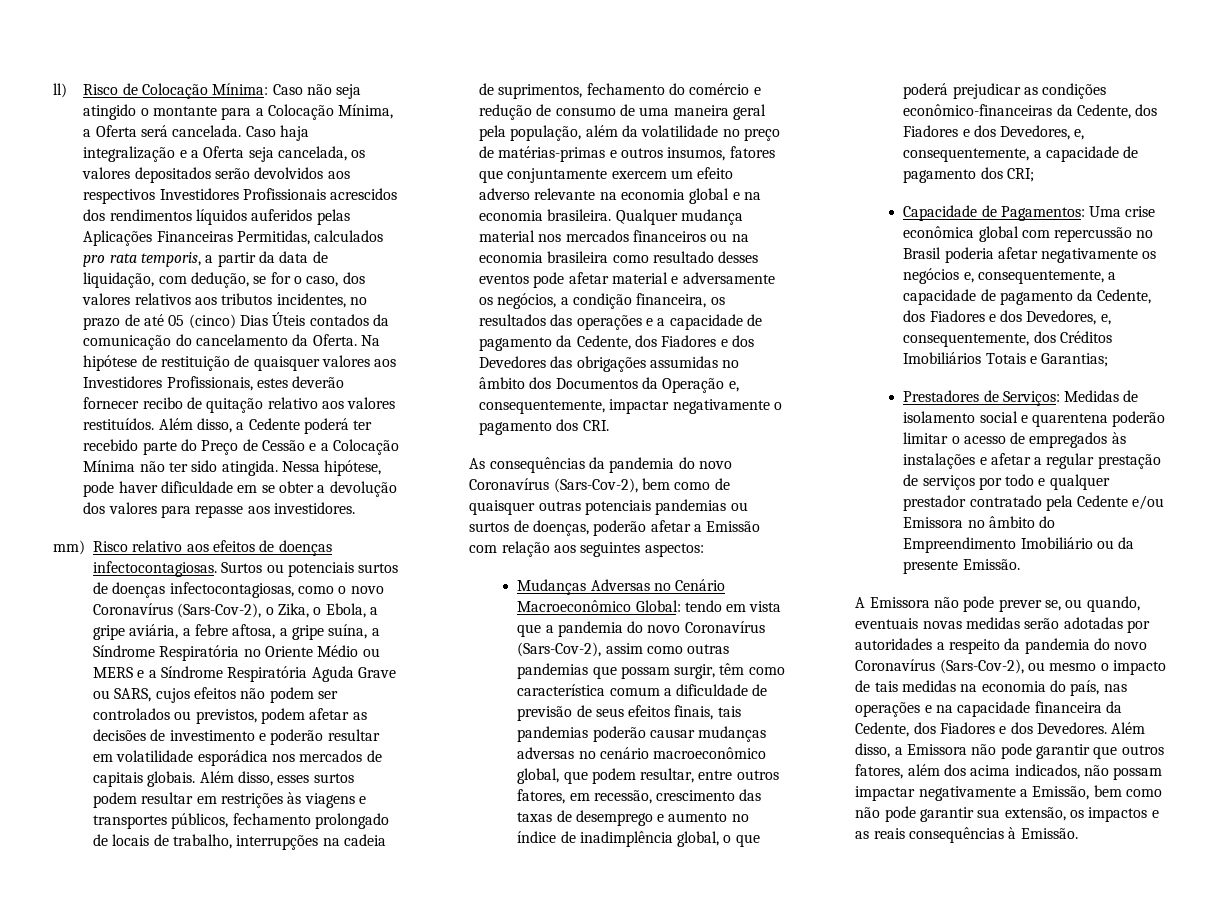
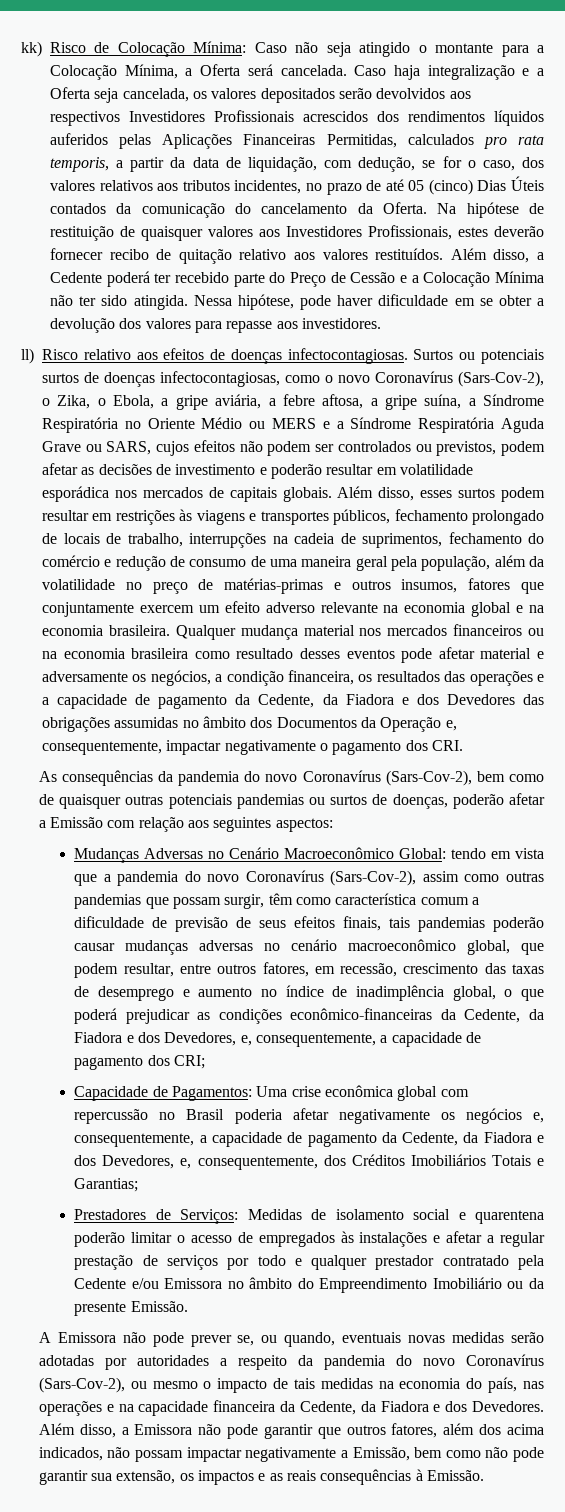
[53,83,67,98] ll) -> [21,41,42,57] kk)
[53,540,85,555] mm) -> [21,348,34,364] ll)
[634,335,717,347] dos Fiadores -> [322,694,394,705] da Fiadora
[1135,104,1158,116] [903,125,959,137] dos Fiadores -> [529,1009,544,1020] [74,1032,123,1043] da Fiadora
[903,310,985,322] dos Fiadores -> [463,1132,532,1143] da Fiadora
[913,722,995,734] dos Fiadores -> [360,1401,429,1412] da Fiadora

